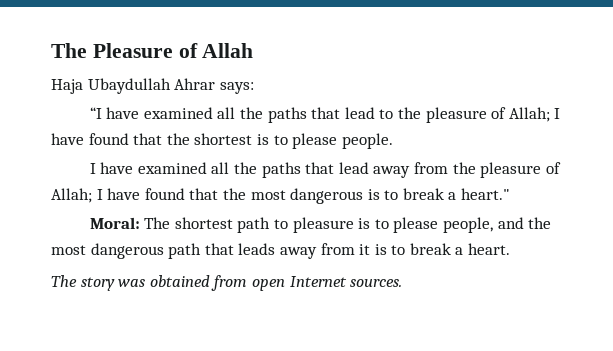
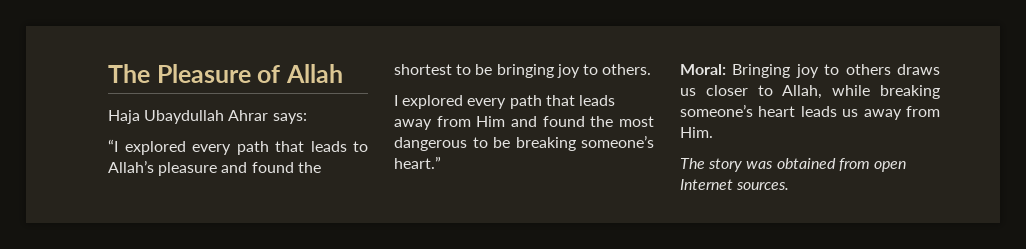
[106,107,561,123] [51,133,393,149] [89,162,561,178] [51,188,511,204] [89,217,552,233] [51,243,164,259] have examined all the paths that lead to the pleasure of Allah; I have found that the shortest is to please people. // I have examined all the paths that lead away from the pleasure of Allah; I have found that the most dangerous is to break a heart." // Moral: The shortest path to pleasure is to please people, and the most dangerous -> [124,141,368,155] [108,160,321,176] [394,64,652,78] [394,95,507,109] explored every path that leads to Allah’s pleasure and found the shortest to be bringing joy to others. // I explored every
[359,243,511,255] it is to break a heart. -> [476,116,654,127] [394,135,654,151] [394,156,441,169] [680,64,940,78] [680,85,940,99] [680,104,940,120] [680,127,713,138] Him and found the most dangerous to be breaking someone’s heart.” // Moral: Bringing joy to others draws us closer to Allah, while breaking someone’s heart leads us away from Him.

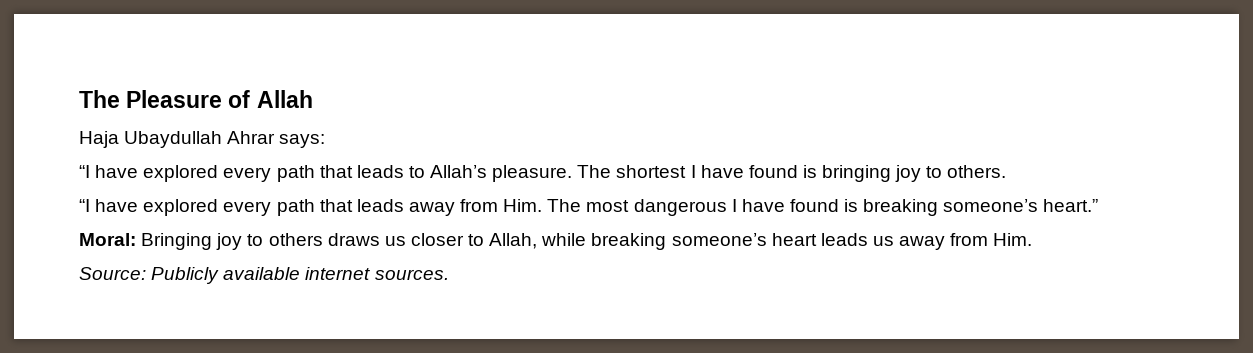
(118, 145) none -> [95,165,139,178] have
[158,162,321,176] [394,64,493,75] pleasure and found the shortest to be -> [492,165,817,182] pleasure. The shortest I have found is
[394,95,398,106] I -> [79,199,139,212] “I have
[476,116,654,127] [394,137,510,151] Him and found the most dangerous to be -> [503,199,859,216] Him. The most dangerous I have found is
[680,158,906,172] [680,179,733,190] The story was obtained from open Internet -> [79,267,371,284] Source: Publicly available internet

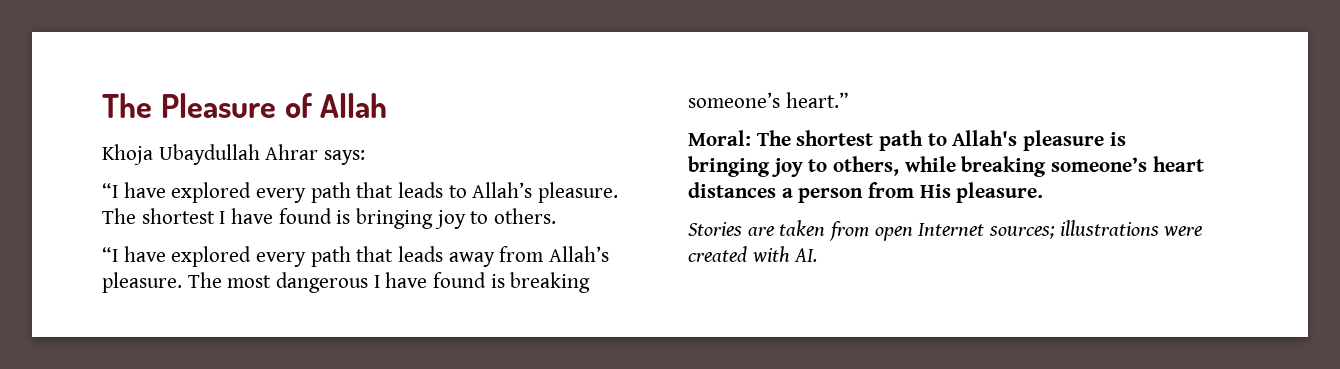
[79,131,119,148] Haja -> [102,144,153,165] Khoja
[503,199,543,212] Him. -> [549,246,610,262] [102,272,182,293] Allah’s pleasure.
[141,233,1033,250] [79,267,449,284] Bringing joy to others draws us closer to Allah, while breaking someone’s heart leads us away from Him. // Source: Publicly available internet sources. -> [756,130,1126,151] [688,156,1204,177] [688,182,1044,203] [688,220,1203,241] [688,246,818,262] The shortest path to Allah's pleasure is bringing joy to others, while breaking someone’s heart distances a person from His pleasure. // Stories are taken from open Internet sources; illustrations were created with AI.

